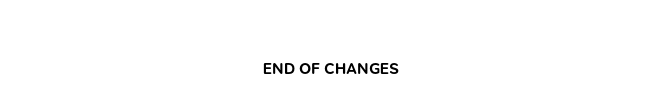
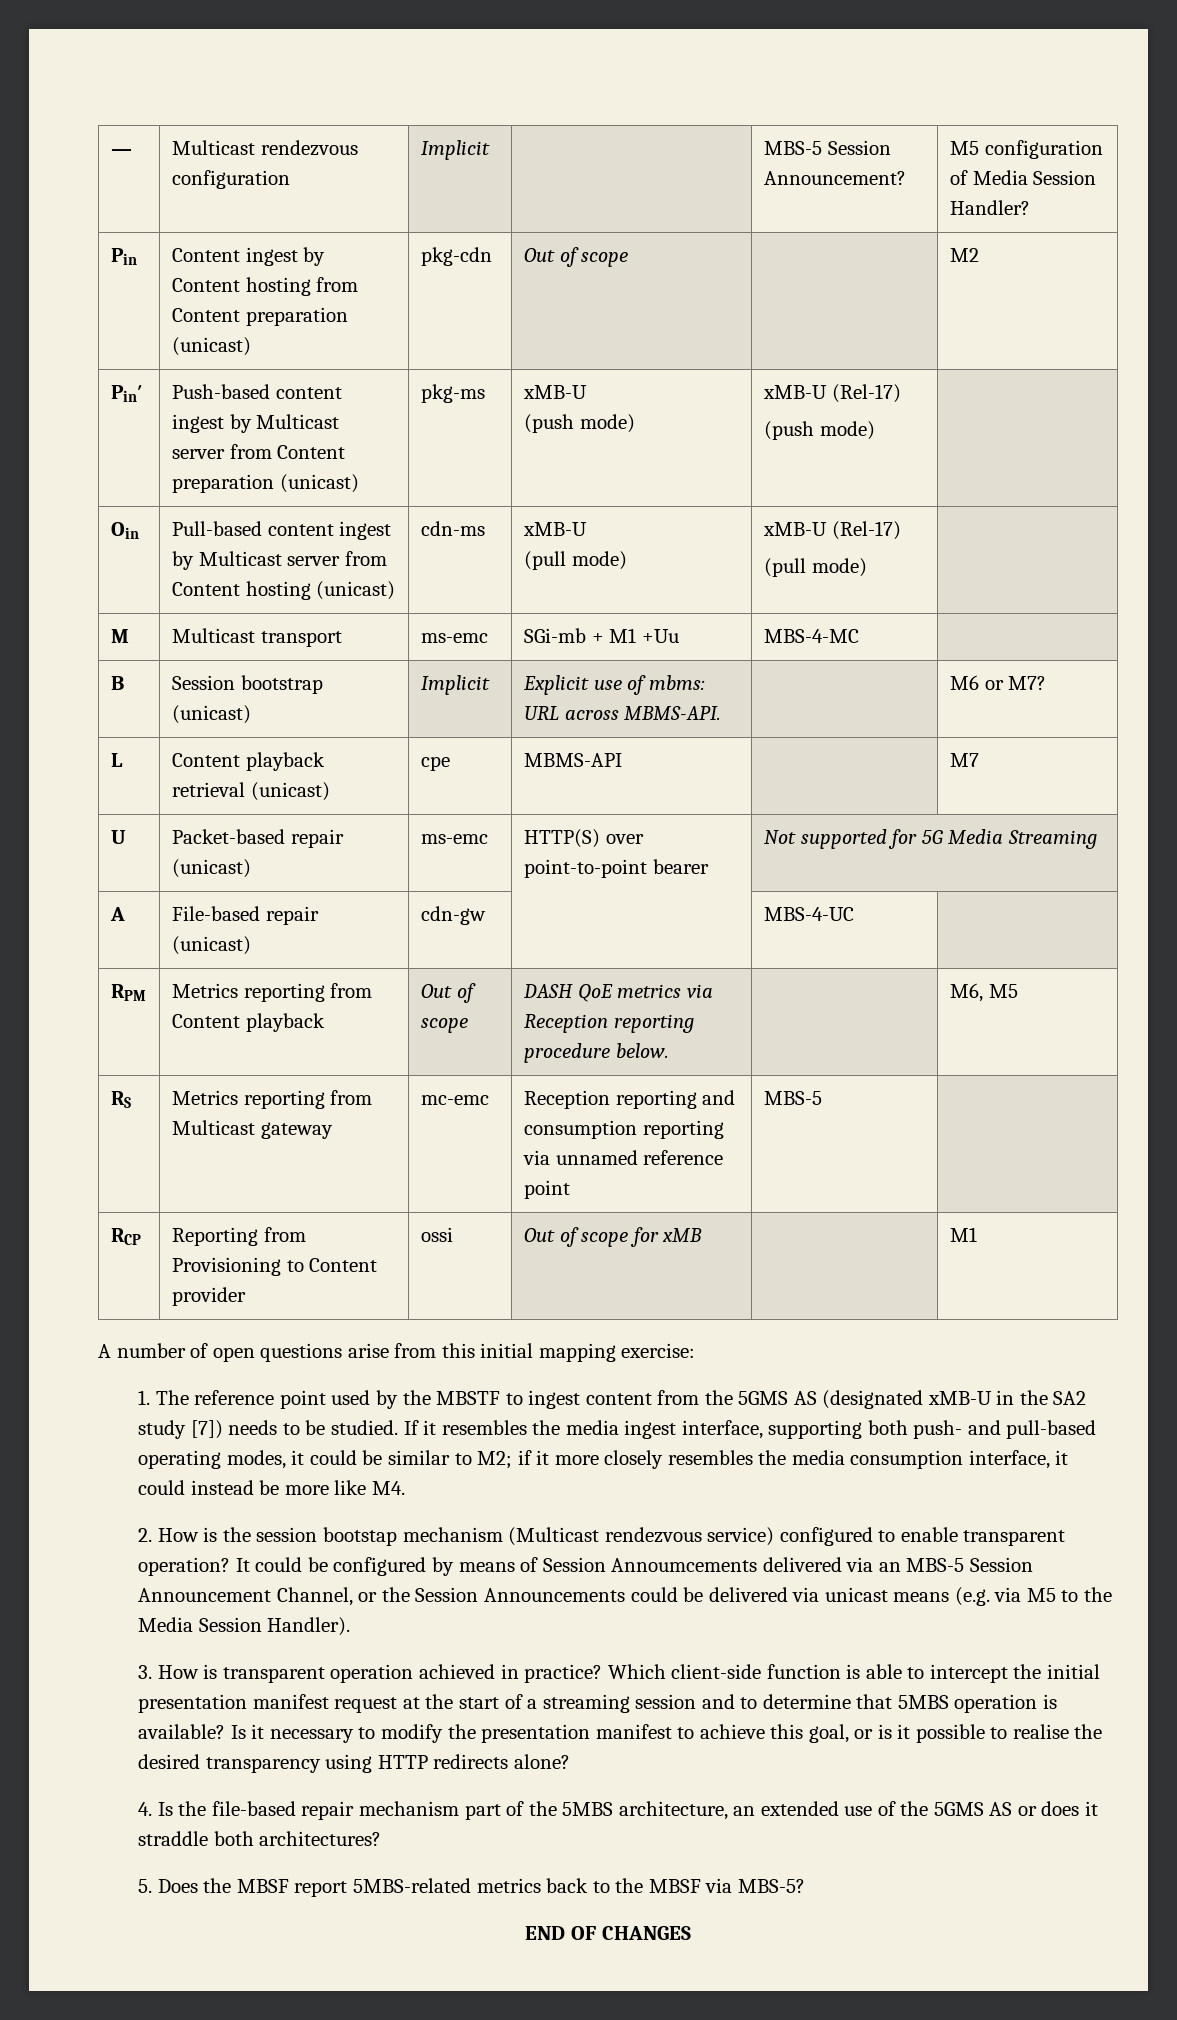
(262, 68) none -> [110,149,132,155] [171,140,358,156] [171,170,290,189] [420,140,490,160] [763,140,891,155] [763,171,906,185] [949,140,1103,159] [949,170,1097,185] [949,200,1030,215] [110,248,137,265] [171,247,326,266] [171,277,359,296] [171,307,348,326] [171,337,251,356] [420,247,492,266] [523,247,629,267] [949,248,979,262] [110,385,142,402] [171,384,342,399] [171,414,340,433] [171,444,346,459] [171,474,359,493] [420,384,485,403] [522,385,587,399] [523,414,635,433] [762,384,901,403] [763,421,875,440] [110,522,139,539] [171,521,392,540] [171,551,387,570] [171,581,396,600] [420,521,485,536] [522,522,587,536] [523,551,627,570] [762,521,901,540] [763,558,867,577] [110,629,129,643] [171,628,342,647] [420,633,488,643] [523,628,679,643] [763,629,859,643] [110,676,124,690] [171,675,323,694] [171,705,251,724] [420,675,490,695] [522,675,705,695] [523,706,722,720] [949,675,1047,690] [110,753,123,767] [171,752,325,771] [171,782,330,801] [420,756,450,771] [523,753,622,767] [949,753,979,767] [110,830,126,844] [171,829,344,848] [171,859,251,878] [420,834,488,844] [523,829,644,848] [523,859,709,878] [763,829,1097,849] [109,907,125,921] [171,906,319,925] [171,936,251,955] [420,906,486,925] [763,907,854,921] [110,984,146,1001] [171,983,373,1002] [171,1013,325,1032] [420,983,476,1003] [420,1018,468,1033] [522,984,713,1002] [523,1014,694,1033] [523,1043,669,1063] [949,983,1018,1002] [110,1091,131,1108] [171,1090,373,1109] [171,1120,333,1139] [420,1095,489,1105] [523,1090,736,1109] [523,1120,724,1139] [522,1150,724,1165] [523,1180,570,1199] [763,1091,822,1105] [110,1228,141,1245] [171,1227,306,1246] [171,1257,378,1276] [171,1287,246,1306] [420,1227,453,1242] [523,1227,703,1247] [949,1227,977,1242] [98,1343,696,1362] [138,1390,1087,1409] [138,1420,1097,1439] [138,1450,1069,1469] [138,1480,405,1495] [138,1527,1066,1546] [138,1557,1033,1576] [138,1587,1112,1606] [138,1617,351,1636] [138,1664,1100,1683] [138,1694,1057,1713] [138,1724,1103,1743] [138,1754,570,1773] [138,1801,1099,1820] [138,1831,382,1846] [138,1878,805,1897] — | Multicast rendezvous configuration | Implicit | | MBS-5 Session Announcement? | M5 configuration of Media Session Handler? // Pin | Content ingest by Content hosting from Content preparation (unicast) | pkg-cdn | Out of scope | | M2 // Pin′ | Push-based content ingest by Multicast server from Content preparation (unicast) | pkg-ms | xMB-U // (push mode) | xMB-U (Rel-17) // (push mode) | // Oin | Pull-based content ingest by Multicast server from Content hosting (unicast) | cdn-ms | xMB-U // (pull mode) | xMB-U (Rel-17) // (pull mode) | // M | Multicast transport | ms-emc | SGi-mb + M1 +Uu | MBS-4-MC | // B | Session bootstrap (unicast) | Implicit | Explicit use of mbms: URL across MBMS-API. | | M6 or M7? // L | Content playback retrieval (unicast) | cpe | MBMS-API | | M7 // U | Packet-based repair (unicast) | ms-emc | HTTP(S) over point-to-point bearer | Not supported for 5G Media Streaming // A | File-based repair (unicast) | cdn-gw | | MBS-4-UC | // RPM | Metrics reporting from Content playback | Out of scope | DASH QoE metrics via Reception reporting procedure below. | | M6, M5 // RS | Metrics reporting from Multicast gateway | mc-emc | Reception reporting and consumption reporting via unnamed reference point | MBS-5 | // RCP | Reporting from Provisioning to Content provider | ossi | Out of scope for xMB | | M1 // A number of open questions arise from this initial mapping exercise: // 1. The reference point used by the MBSTF to ingest content from the 5GMS AS (designated xMB-U in the SA2 study [7]) needs to be studied. If it resembles the media ingest interface, supporting both push- and pull-based operating modes, it could be similar to M2; if it more closely resembles the media consumption interface, it could instead be more like M4. // 2. How is the session bootstap mechanism (Multicast rendezvous service) configured to enable transparent operation? It could be configured by means of Session Annoumcements delivered via an MBS-5 Session Announcement Channel, or the Session Announcements could be delivered via unicast means (e.g. via M5 to the Media Session Handler). // 3. How is transparent operation achieved in practice? Which client-side function is able to intercept the initial presentation manifest request at the start of a streaming session and to determine that 5MBS operation is available? Is it necessary to modify the presentation manifest to achieve this goal, or is it possible to realise the desired transparency using HTTP redirects alone? // 4. Is the file-based repair mechanism part of the 5MBS architecture, an extended use of the 5GMS AS or does it straddle both architectures? // 5. Does the MBSF report 5MBS-related metrics back to the MBSF via MBS-5? //

